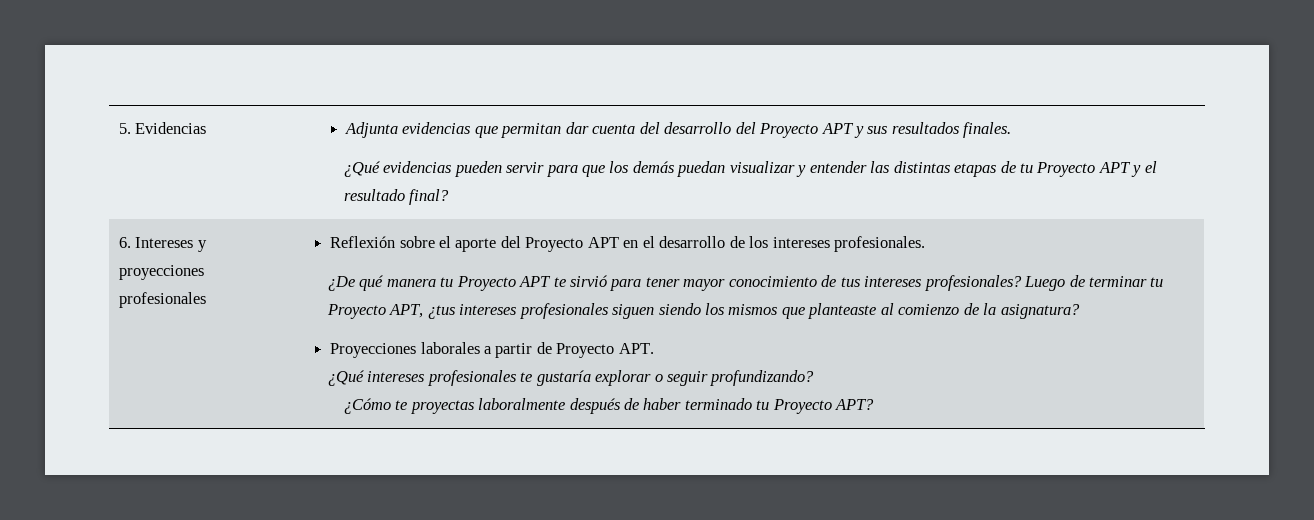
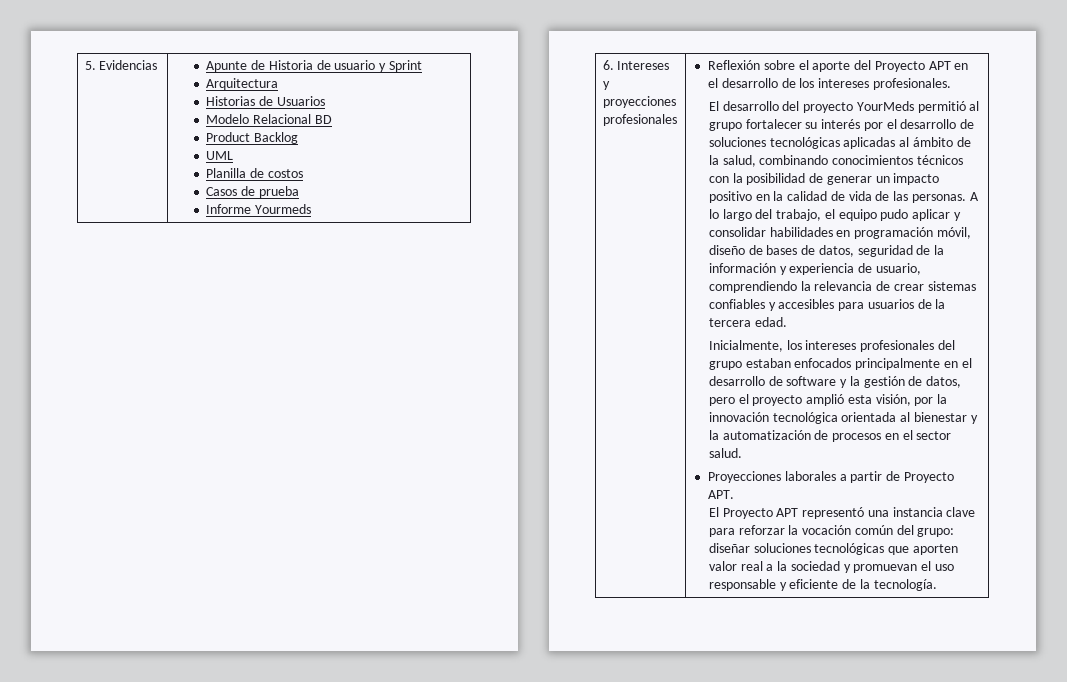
[344,122,1012,138] [343,161,1157,177] [343,189,450,205] Adjunta evidencias que permitan dar cuenta del desarrollo del Proyecto APT y sus resultados finales. // ¿Qué evidencias pueden servir para que los demás puedan visualizar y entender las distintas etapas de tu Proyecto APT y el resultado final? -> [206,60,422,72] [206,78,279,90] [206,96,325,106] [206,114,332,124] [206,132,298,144] [206,151,234,160] [206,168,303,178] [206,186,299,198] [206,204,311,214] Apunte de Historia de usuario y Sprint // Arquitectura // Historias de Usuarios // Modelo Relacional BD // Product Backlog // UML // Planilla de costos // Casos de prueba // Informe Yourmeds
[327,275,1164,291] [326,303,1080,319] ¿De qué manera tu Proyecto APT te sirvió para tener mayor conocimiento de tus intereses profesionales? Luego de terminar tu Proyecto APT, ¿tus intereses profesionales siguen siendo los mismos que planteaste al comienzo de la asignatura? -> [708,101,980,113] [708,119,975,131] [708,137,971,149] [708,155,963,167] [708,173,940,185] [708,191,979,203] [708,209,962,221] [708,227,971,239] [708,245,945,257] [708,263,921,275] [708,281,976,293] [708,299,946,311] [708,317,787,327] [708,340,955,352] [708,358,972,370] [708,376,962,388] [708,394,948,406] [708,412,978,424] [708,430,952,442] [708,448,742,458] El desarrollo del proyecto YourMeds permitió al grupo fortalecer su interés por el desarrollo de soluciones tecnológicas aplicadas al ámbito de la salud, combinando conocimientos técnicos con la posibilidad de generar un impacto positivo en la calidad de vida de las personas. A lo largo del trabajo, el equipo pudo aplicar y consolidar habilidades en programación móvil, diseño de bases de datos, seguridad de la información y experiencia de usuario, comprendiendo la relevancia de crear sistemas confiables y accesibles para usuarios de la tercera edad. // Inicialmente, los intereses profesionales del grupo estaban enfocados principalmente en el desarrollo de software y la gestión de datos, pero el proyecto amplió esta visión, por la innovación tecnológica orientada al bienestar y la automatización de procesos en el sector salud.
[327,370,815,386] [343,398,875,414] ¿Qué intereses profesionales te gustaría explorar o seguir profundizando? // ¿Cómo te proyectas laboralmente después de haber terminado tu Proyecto APT? -> [708,507,976,519] [708,525,955,537] [708,543,958,555] [708,561,955,573] [708,579,937,591] El Proyecto APT representó una instancia clave para reforzar la vocación común del grupo: diseñar soluciones tecnológicas que aporten valor real a la sociedad y promuevan el uso responsable y eficiente de la tecnología.

